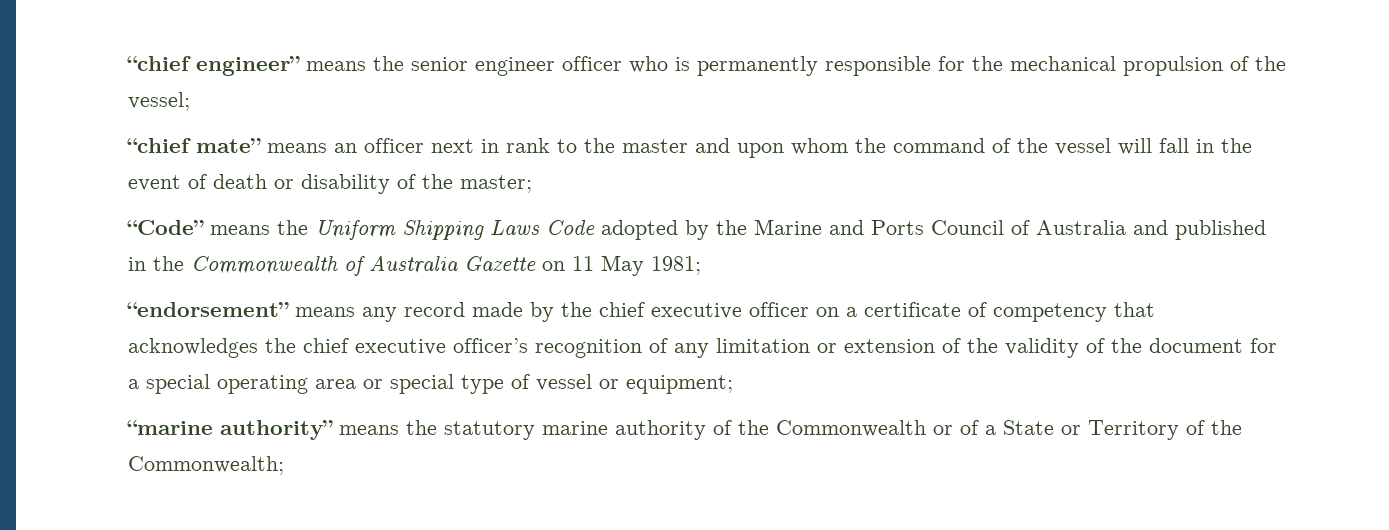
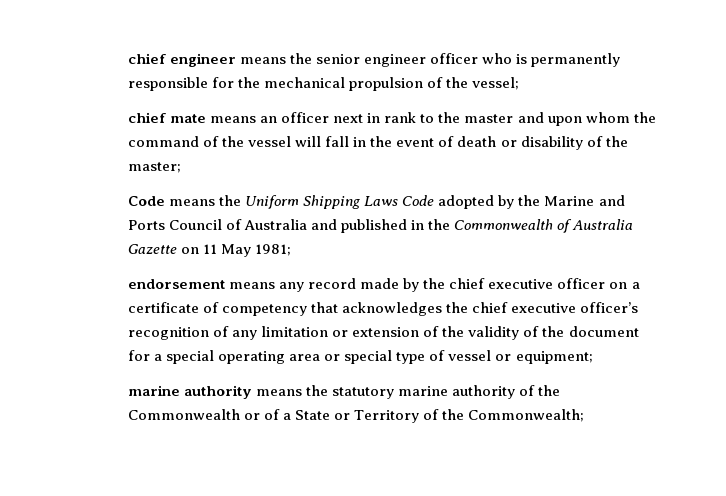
[127,56,301,76] “chief engineer” -> [127,53,236,67] chief engineer
[127,138,262,153] “chief mate” -> [127,112,206,123] chief mate
[127,220,205,235] “Code” -> [127,196,165,206] Code
[127,302,290,317] “endorsement” -> [127,279,225,289] endorsement
[127,420,334,440] “marine authority” -> [127,385,252,399] marine authority

